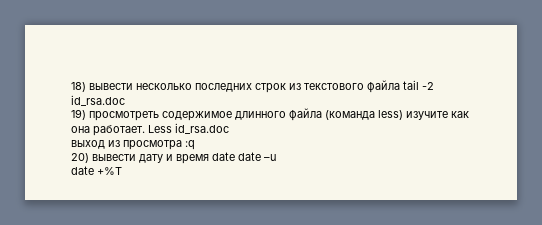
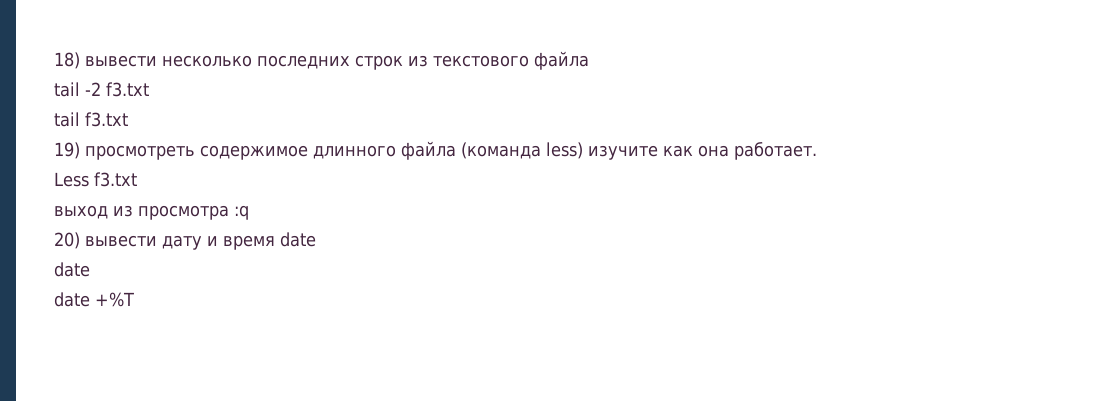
(400, 86) none -> (589, 60) //
[71,95,125,106] id_rsa.doc -> [106,82,149,97] [54,112,128,127] f3.txt // tail f3.txt
[148,123,229,134] Less id_rsa.doc -> [54,172,137,187] // Less f3.txt
[238,152,277,161] date –u -> [54,262,90,277] // date

